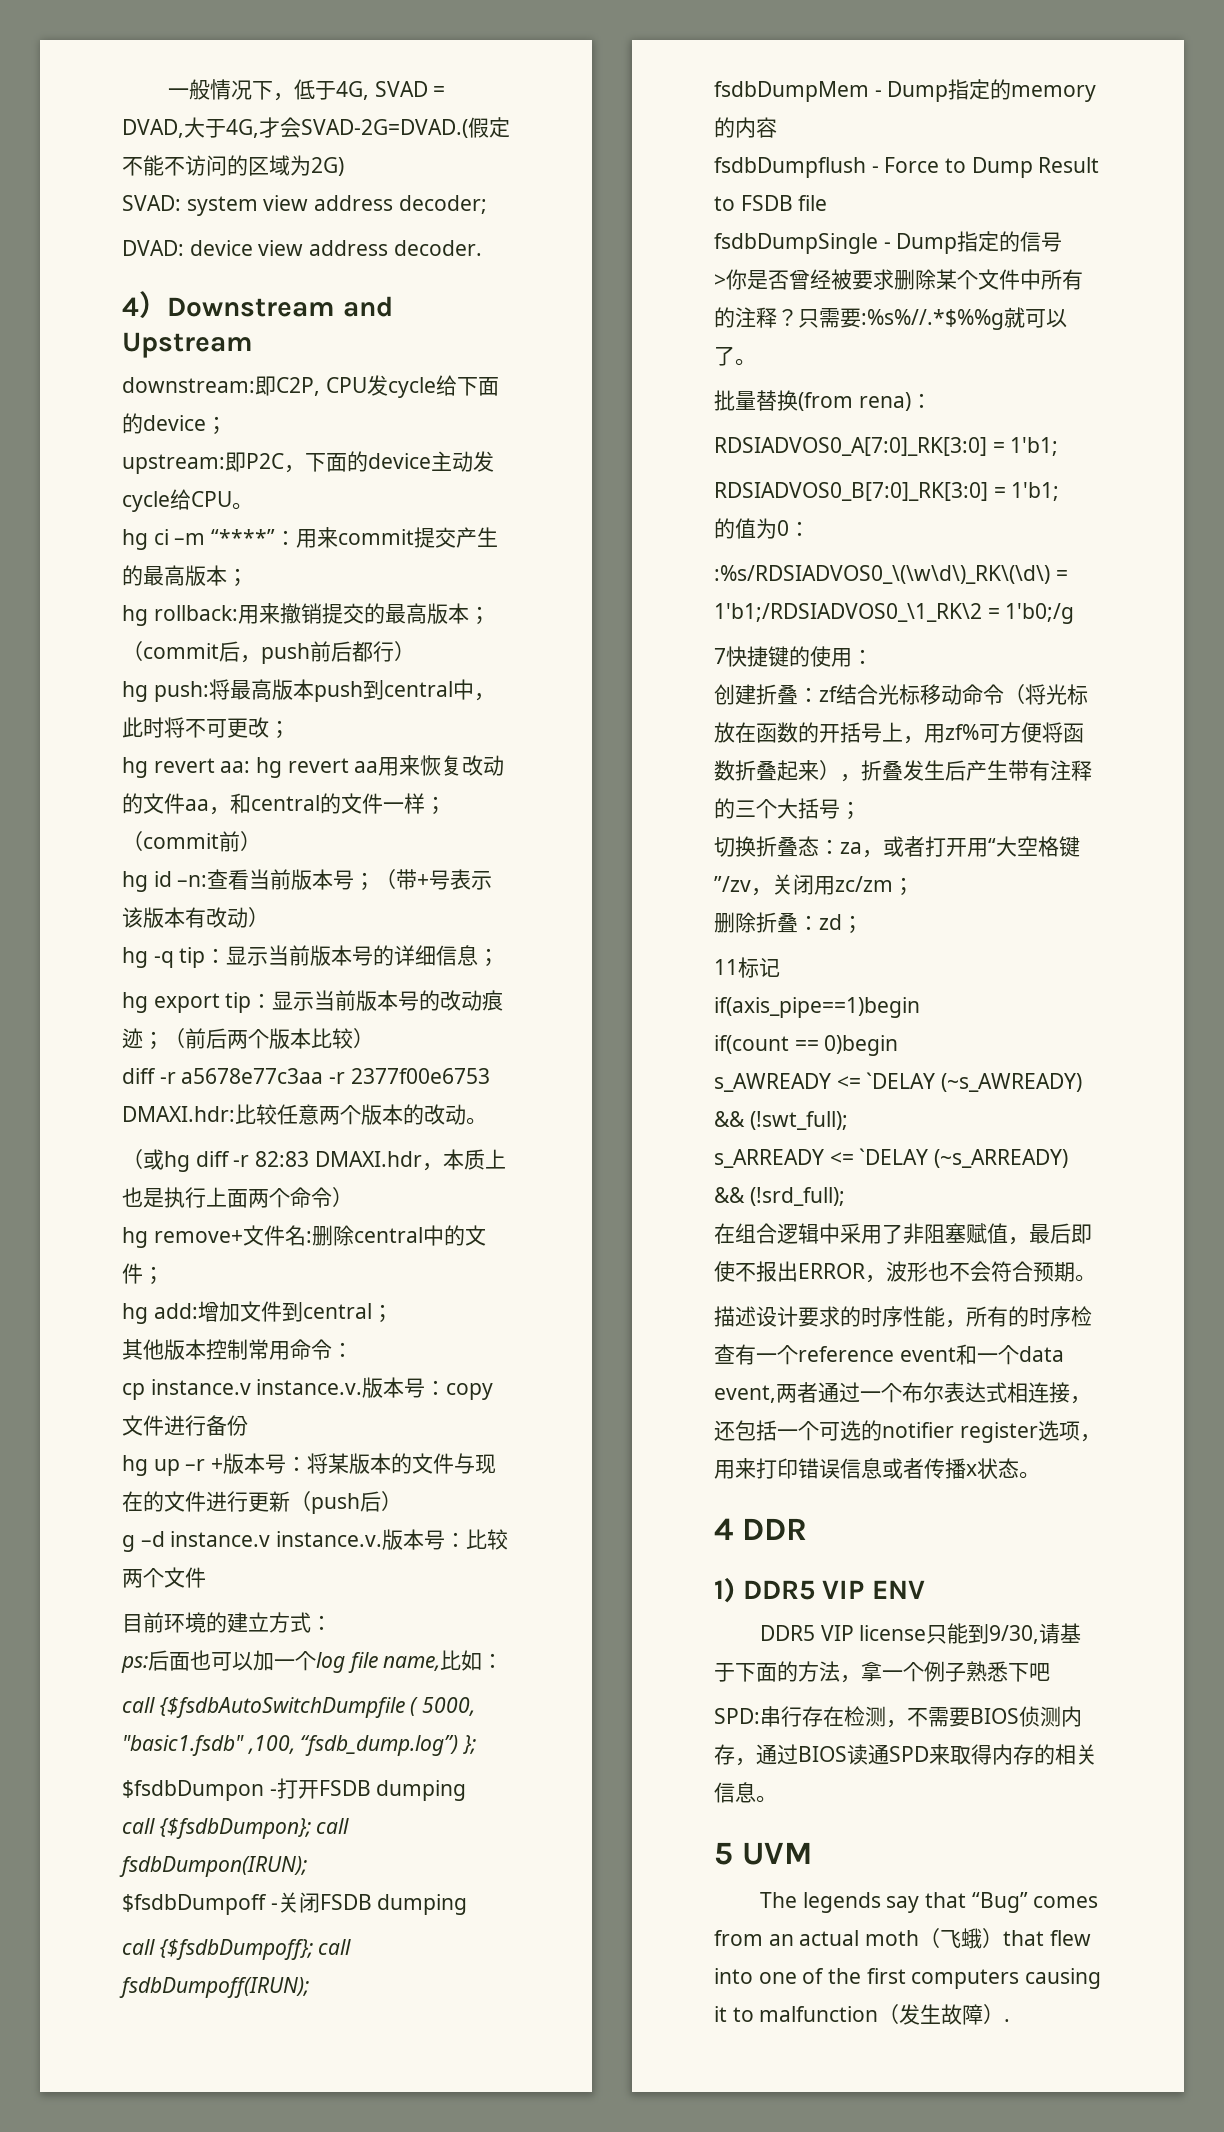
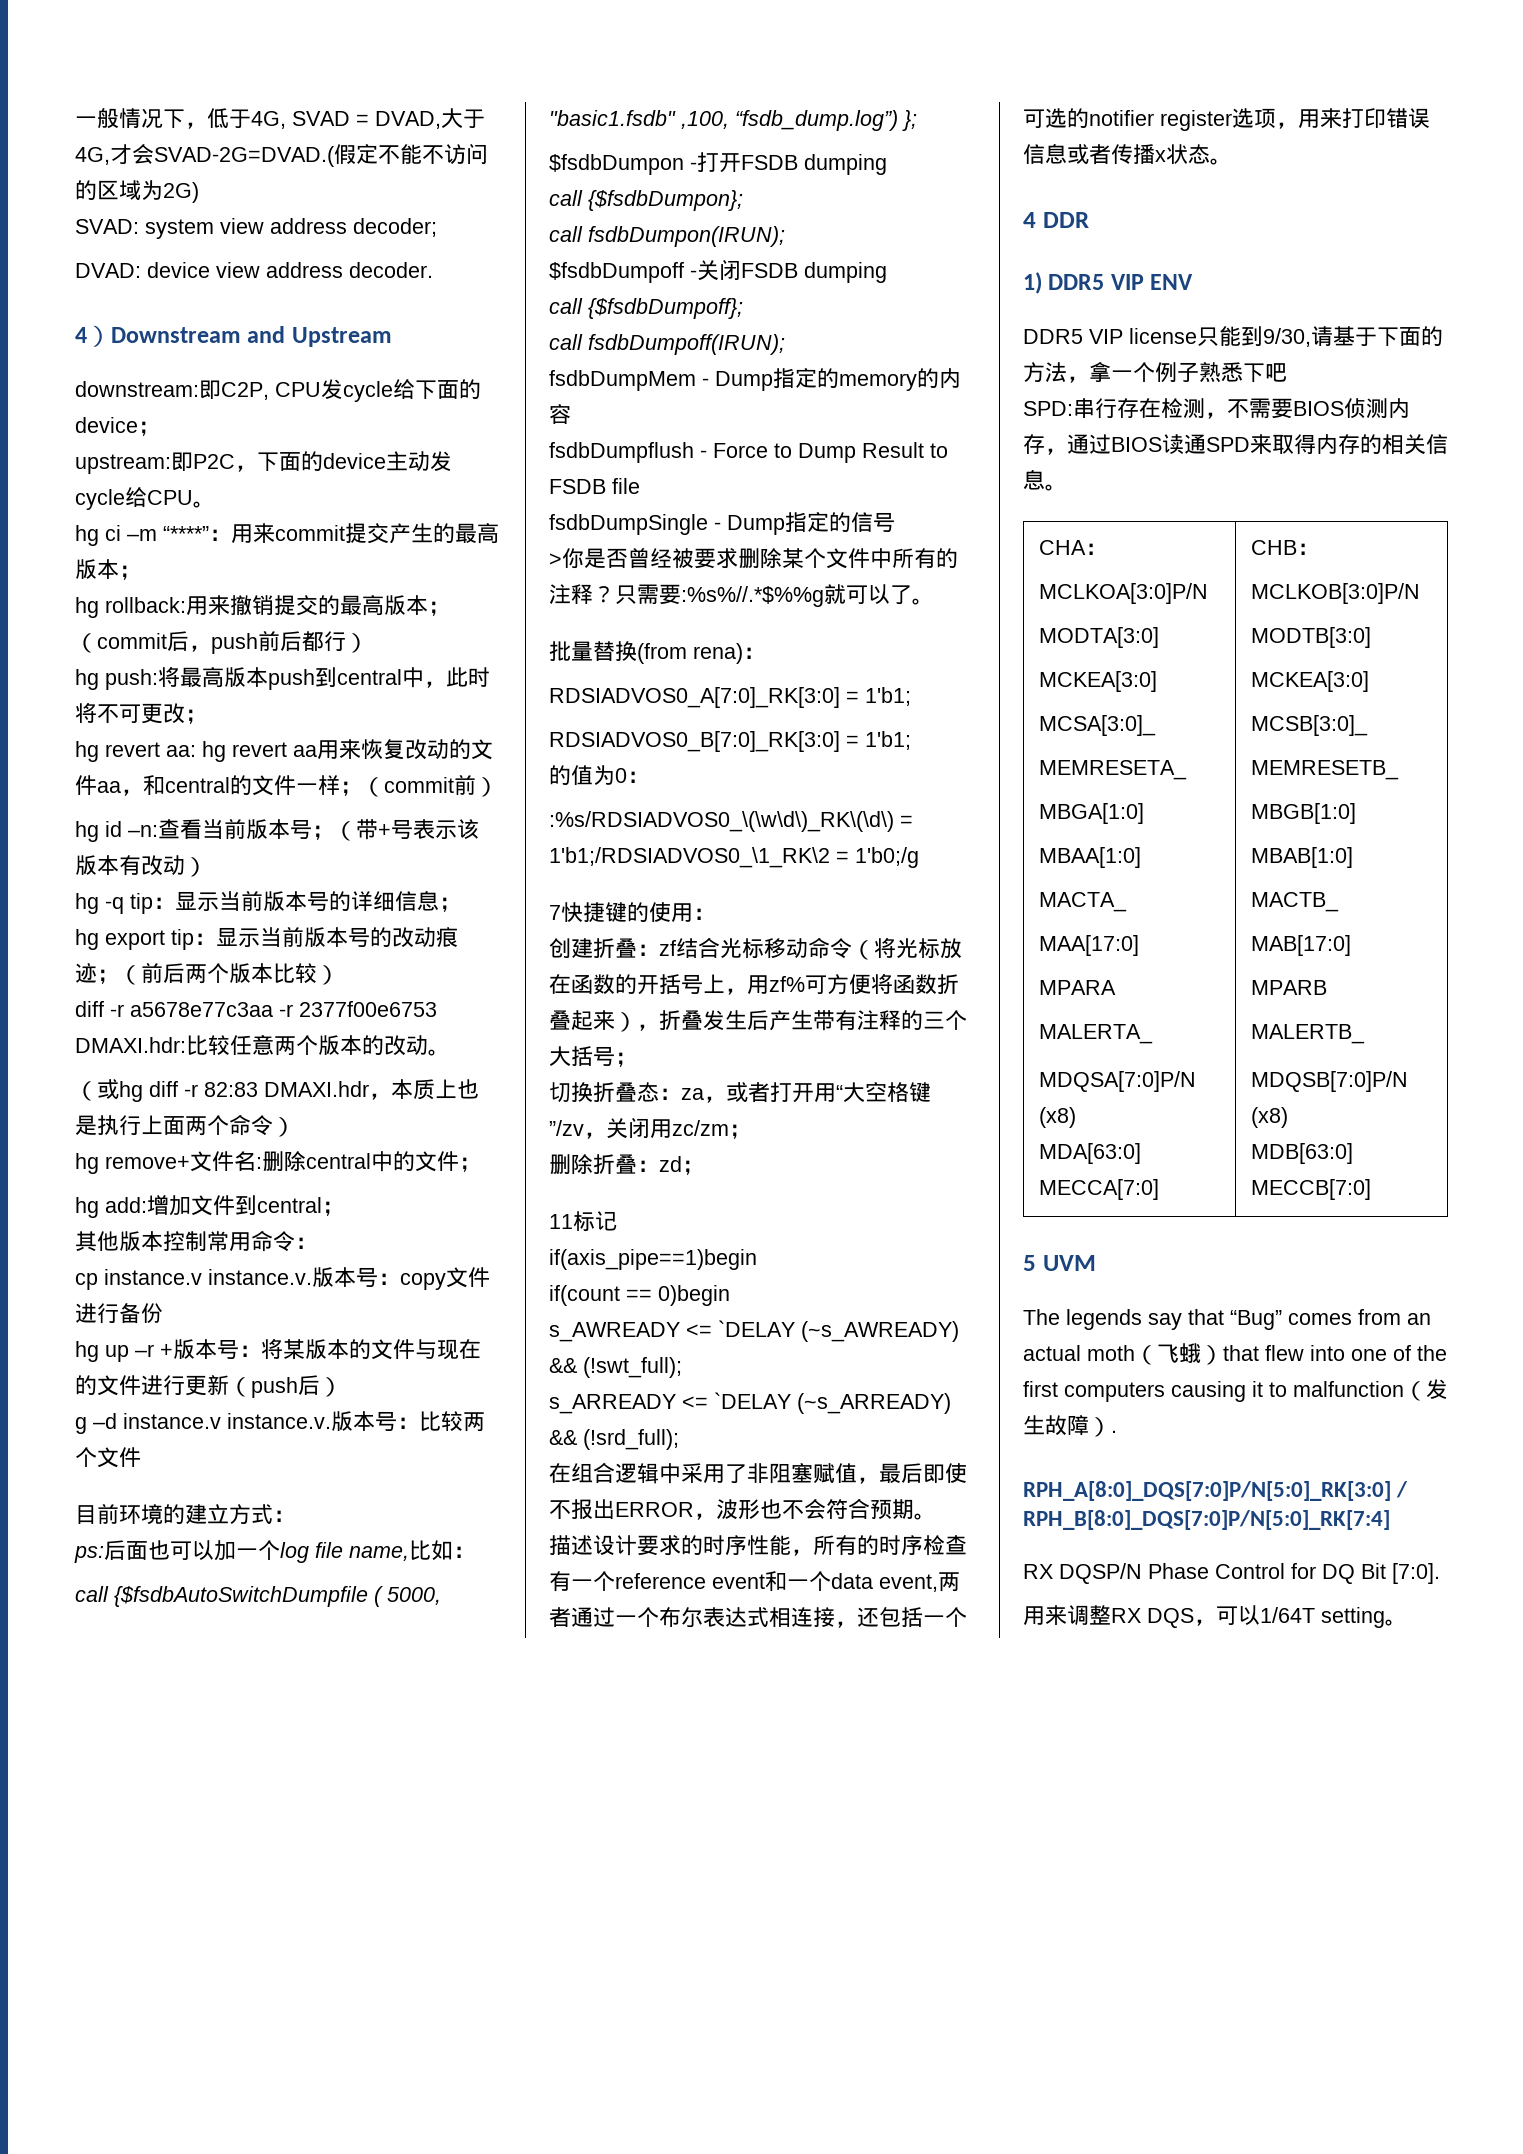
(311, 1828) none -> (743, 200) //
(313, 1949) none -> (743, 308) //
(777, 1799) none -> [1039,540,1108,555] [1039,583,1209,604] [1039,627,1160,648] [1039,671,1158,692] [1039,715,1157,736] [1039,760,1188,780] [1039,803,1145,824] [1039,847,1142,868] [1039,892,1128,912] [1039,935,1140,956] [1039,980,1117,995] [1039,1024,1154,1044] [1039,1071,1197,1092] [1039,1107,1077,1128] [1039,1143,1142,1164] [1039,1179,1160,1200] [1251,540,1320,555] [1251,583,1421,604] [1251,627,1372,648] [1251,671,1370,692] [1251,715,1369,736] [1251,760,1400,780] [1251,803,1357,824] [1251,847,1354,868] [1251,892,1340,912] [1251,935,1352,956] [1251,980,1328,995] [1251,1024,1366,1044] [1251,1071,1409,1092] [1251,1107,1289,1128] [1251,1143,1354,1164] [1251,1179,1372,1200] // CHA： // MCLKOA[3:0]P/N // MODTA[3:0] // MCKEA[3:0] // MCSA[3:0]_ // MEMRESETA_ // MBGA[1:0] // MBAA[1:0] // MACTA_ // MAA[17:0] // MPARA // MALERTA_ // MDQSA[7:0]P/N (x8) // MDA[63:0] MECCA[7:0] | CHB： // MCLKOB[3:0]P/N // MODTB[3:0] // MCKEA[3:0] // MCSB[3:0]_ // MEMRESETB_ // MBGB[1:0] // MBAB[1:0] // MACTB_ // MAB[17:0] // MPARB // MALERTB_ // MDQSB[7:0]P/N (x8) // MDB[63:0] MECCB[7:0]
(1011, 2020) none -> [1023,1481,1409,1501] [1023,1510,1390,1530] [1023,1563,1440,1584] [1023,1605,1407,1628] // RPH_A[8:0]_DQS[7:0]P/N[5:0]_RK[3:0] / RPH_B[8:0]_DQS[7:0]P/N[5:0]_RK[7:4] // RX DQSP/N Phase Control for DQ Bit [7:0]. // 用来调整RX DQS，可以1/64T setting。

